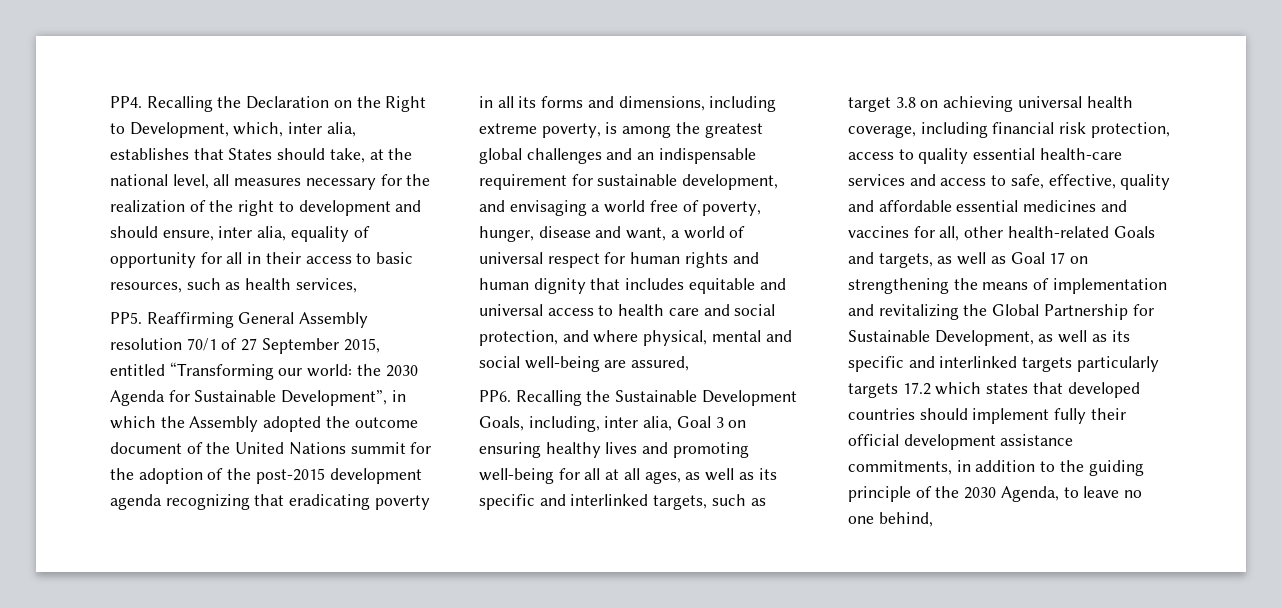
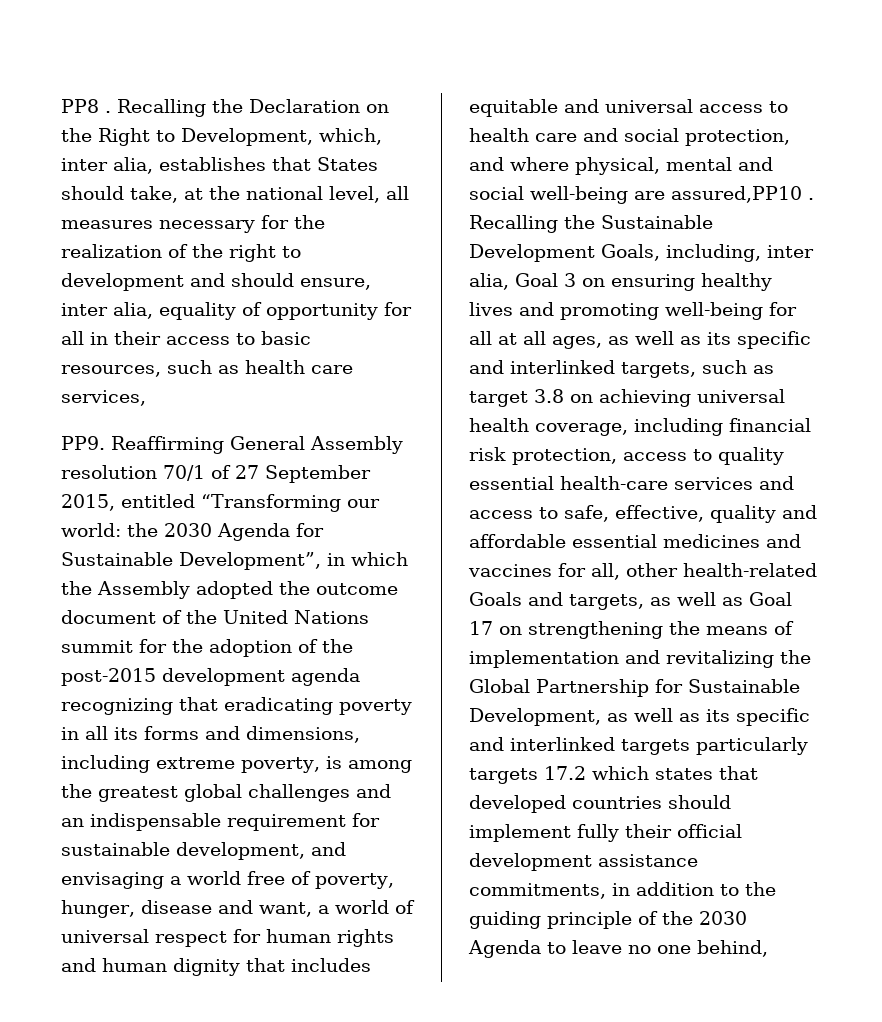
[110,96,142,108] PP4. -> [61,99,111,113] PP8 .
(292, 284) none -> [311,365,353,374] care
[110,312,142,324] PP5. -> [61,436,105,450] PP9.
[631,356,690,371] [479,390,511,402] assured, // PP6. -> [671,186,814,203] assured,PP10 .
[1000,486,1059,502] Agenda, -> [468,940,541,958] Agenda

